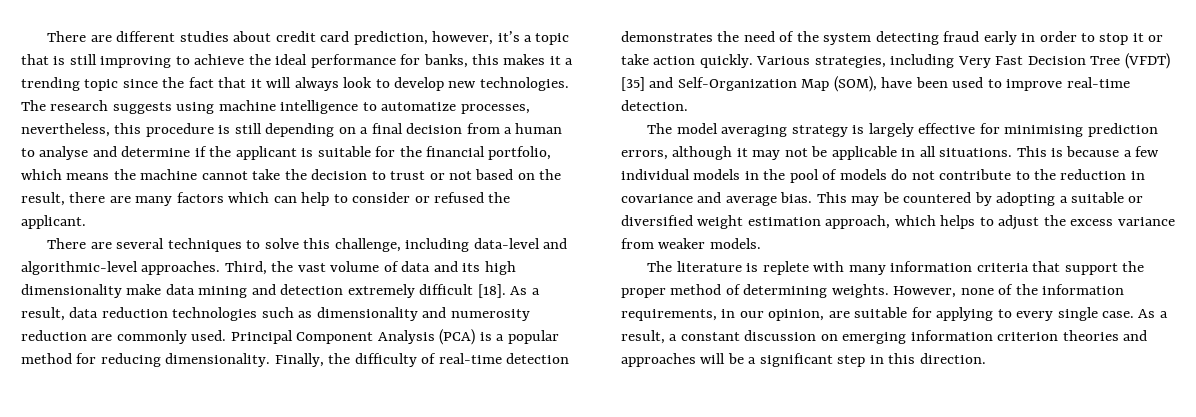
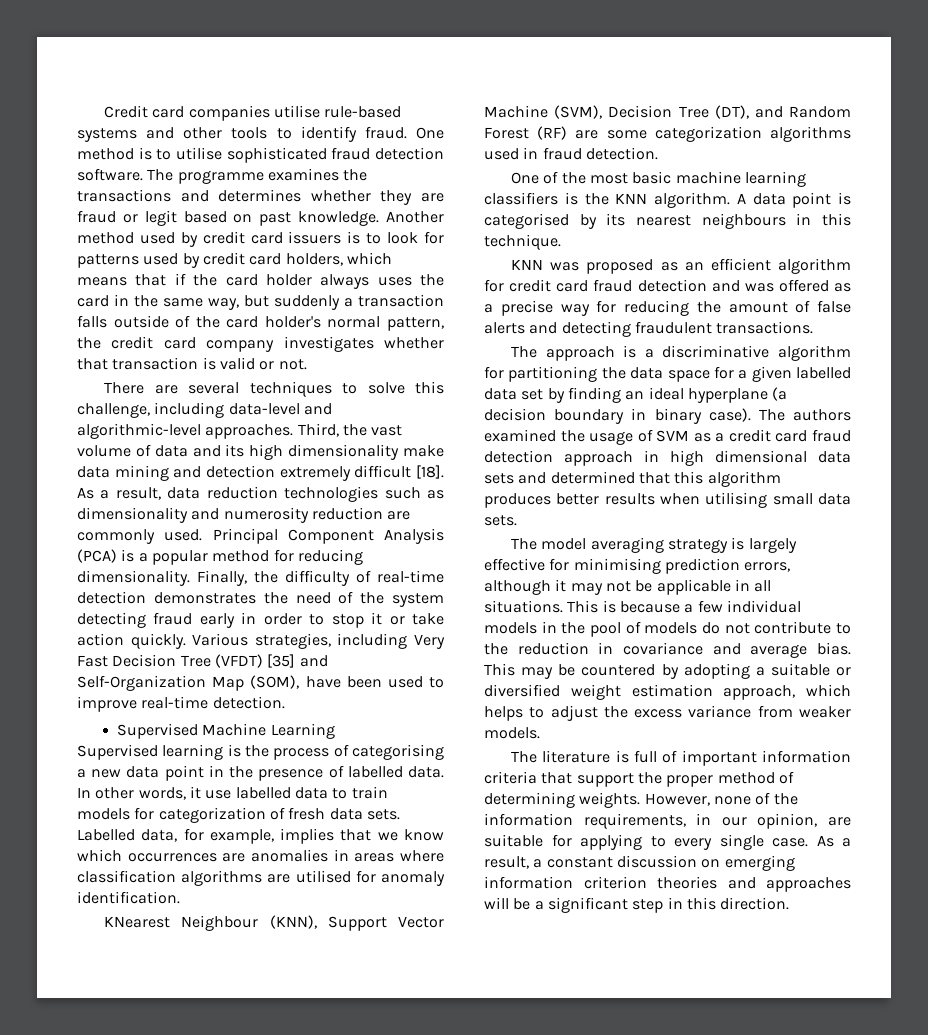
[47,31,570,45] [21,54,574,68] [21,77,569,91] [21,100,530,114] [21,123,563,137] [21,146,552,160] [21,169,562,180] [21,192,511,206] [21,215,86,229] There are different studies about credit card prediction, however, it’s a topic that is still improving to achieve the ideal performance for banks, this makes it a trending topic since the fact that it will always look to develop new technologies. The research suggests using machine intelligence to automatize processes, nevertheless, this procedure is still depending on a final decision from a human to analyse and determine if the applicant is suitable for the financial portfolio, which means the machine cannot take the decision to trust or not based on the result, there are many factors which can help to consider or refused the applicant. -> [104,105,402,121] [77,126,444,142] [77,147,445,163] [77,168,368,184] [77,189,445,205] [77,210,444,226] [77,231,445,247] [77,252,392,268] [77,273,444,289] [77,294,444,310] [77,315,444,331] [77,336,445,352] [77,357,307,370] Credit card companies utilise rule-based systems and other tools to identify fraud. One method is to utilise sophisticated fraud detection software. The programme examines the transactions and determines whether they are fraud or legit based on past knowledge. Another method used by credit card issuers is to look for patterns used by credit card holders, which means that if the card holder always uses the card in the same way, but suddenly a transaction falls outside of the card holder's normal pattern, the credit card company investigates whether that transaction is valid or not.
(688, 105) none -> [117,723,335,739] [77,744,444,760] [77,765,444,781] [77,786,388,800] [77,807,400,823] [77,828,444,844] [77,849,445,862] [77,870,445,886] [77,891,180,904] [104,915,445,931] [484,105,852,119] [484,126,851,142] [484,147,658,160] [511,171,807,187] [484,192,851,208] [484,213,851,229] [484,234,561,250] [511,258,851,274] [484,279,851,292] [484,300,851,316] [484,321,814,337] [511,345,851,361] [484,366,851,382] [484,387,788,403] [484,408,851,424] [484,429,851,445] [484,450,851,466] [484,471,781,487] [484,492,851,508] [484,515,517,526] // Supervised Machine Learning // Supervised learning is the process of categorising a new data point in the presence of labelled data. In other words, it use labelled data to train models for categorization of fresh data sets. Labelled data, for example, implies that we know which occurrences are anomalies in areas where classification algorithms are utilised for anomaly identification. // KNearest Neighbour (KNN), Support Vector Machine (SVM), Decision Tree (DT), and Random Forest (RF) are some categorization algorithms used in fraud detection. // One of the most basic machine learning classifiers is the KNN algorithm. A data point is categorised by its nearest neighbours in this technique. // KNN was proposed as an efficient algorithm for credit card fraud detection and was offered as a precise way for reducing the amount of false alerts and detecting fraudulent transactions. // The approach is a discriminative algorithm for partitioning the data space for a given labelled data set by finding an ideal hyperplane (a decision boundary in binary case). The authors examined the usage of SVM as a credit card fraud detection approach in high dimensional data sets and determined that this algorithm produces better results when utilising small data sets.
[762,261,886,275] replete with many -> [634,750,757,766] full of important

